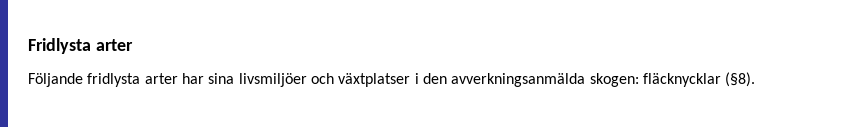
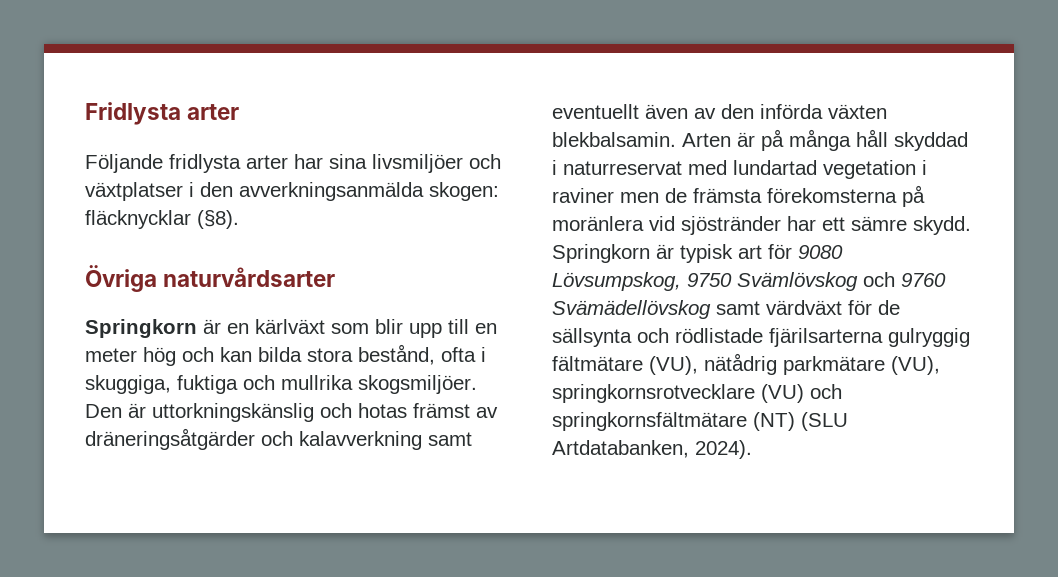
(756, 79) none -> [85,265,336,292] [85,319,497,338] [85,344,486,366] [85,375,477,394] [85,403,498,422] [85,428,472,450] [552,104,887,119] [552,129,968,151] [552,160,927,179] [552,185,925,207] [552,216,971,235] [552,244,843,263] [552,272,946,291] [552,300,900,319] [552,328,970,347] [552,353,940,375] [552,384,842,403] [552,412,848,431] [552,440,752,459] // Övriga naturvårdsarter // Springkorn är en kärlväxt som blir upp till en meter hög och kan bilda stora bestånd, ofta i skuggiga, fuktiga och mullrika skogsmiljöer. Den är uttorkningskänslig och hotas främst av dräneringsåtgärder och kalavverkning samt eventuellt även av den införda växten blekbalsamin. Arten är på många håll skyddad i naturreservat med lundartad vegetation i raviner men de främsta förekomsterna på moränlera vid sjöstränder har ett sämre skydd. Springkorn är typisk art för 9080 Lövsumpskog, 9750 Svämlövskog och 9760 Svämädellövskog samt värdväxt för de sällsynta och rödlistade fjärilsarterna gulryggig fältmätare (VU), nätådrig parkmätare (VU), springkornsrotvecklare (VU) och springkornsfältmätare (NT) (SLU Artdatabanken, 2024).

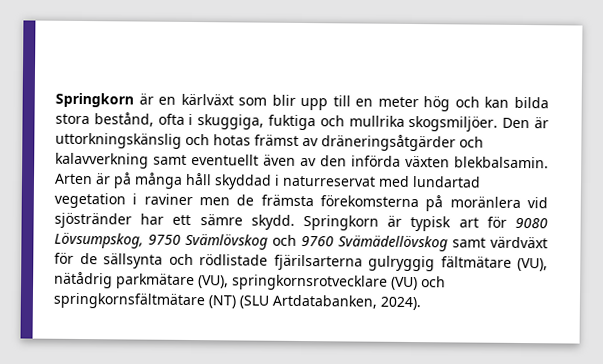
[85,102,240,125] [85,154,501,173] [85,182,499,201] [85,210,239,229] [85,265,336,292] Fridlysta arter // Följande fridlysta arter har sina livsmiljöer och växtplatser i den avverkningsanmälda skogen: fläcknycklar (§8). // Övriga naturvårdsarter // -> (55, 100) none

